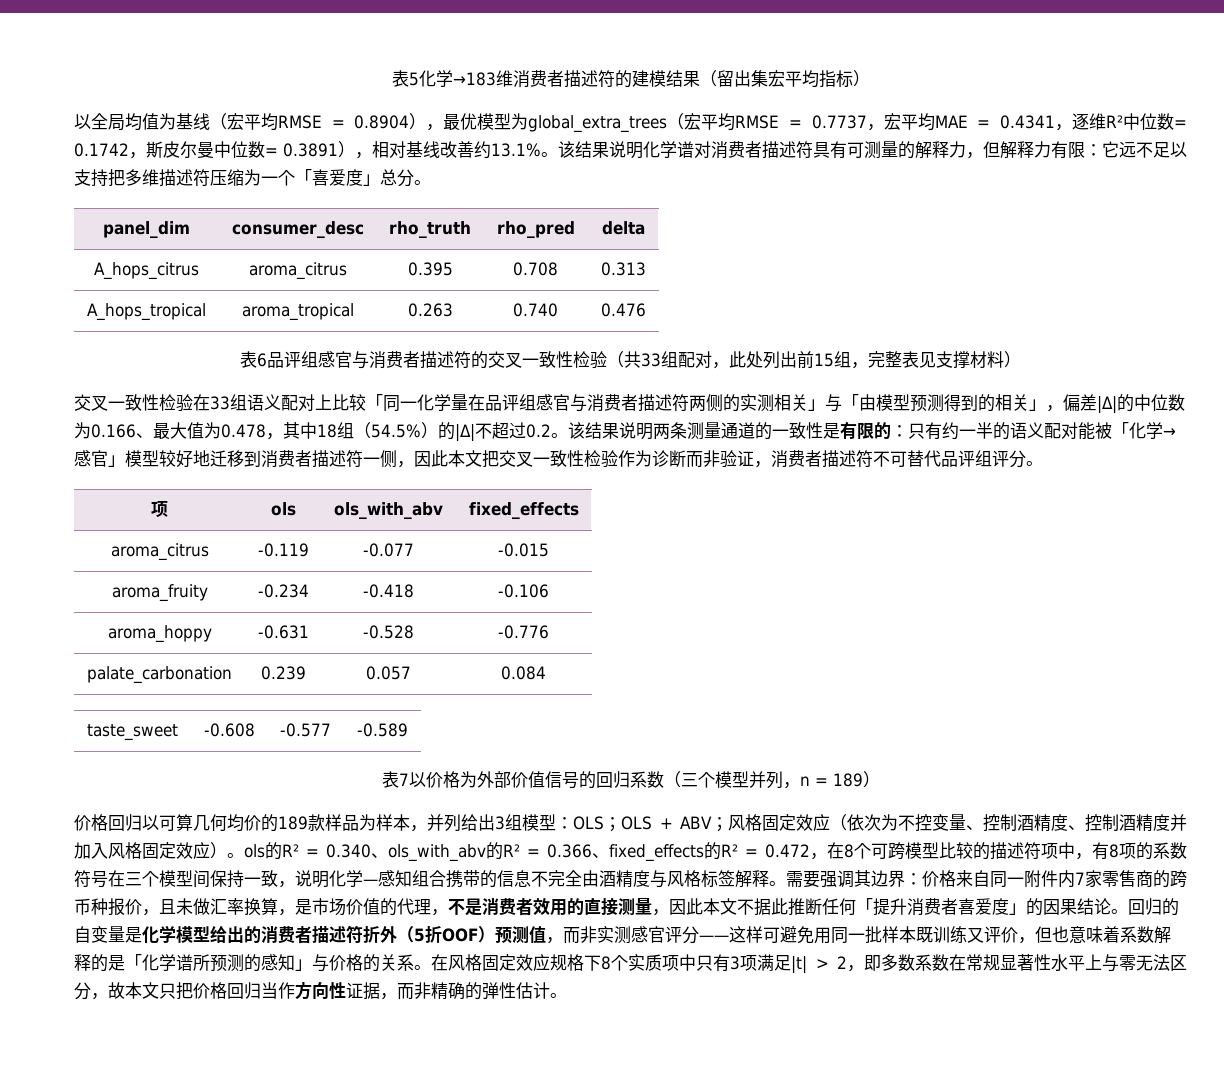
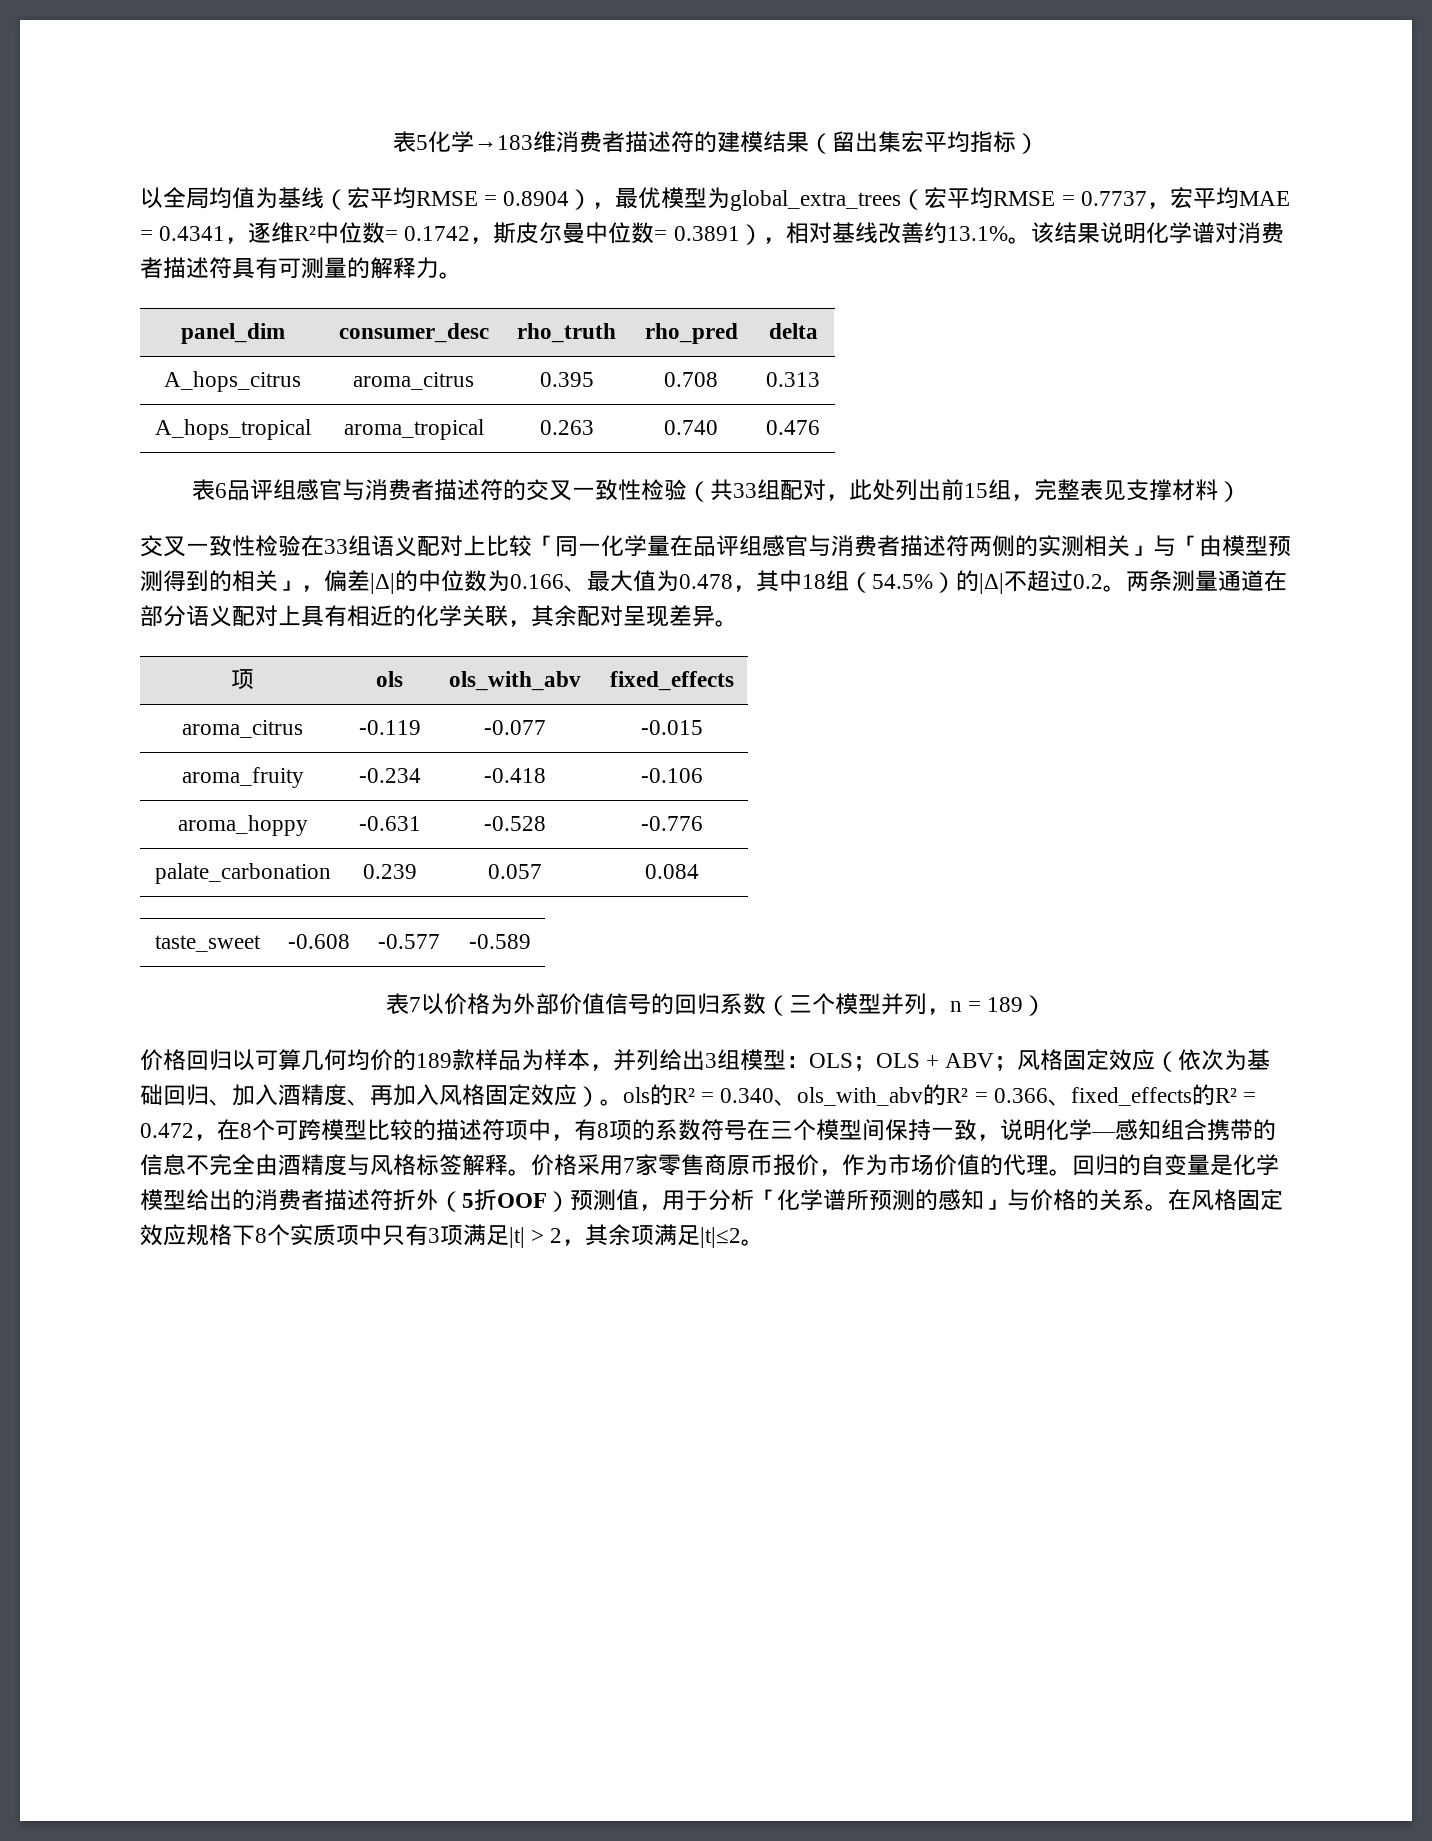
[966,141,1187,159] [74,169,414,187] ，但解释力有限：它远不足以支持把多维描述符压缩为一个「喜爱度」总分 -> (439, 268) none
[568,422,653,440] 该结果说明 -> (1126, 588) none
[755,422,1176,440] [74,450,1026,468] 的一致性是有限的：只有约一半的语义配对能被「化学→感官」模型较好地迁移到消费者描述符一侧，因此本文把交叉一致性检验作为诊断而非验证，消费者描述符不可替代品评组评分 -> [1264,570,1287,591] [140,605,715,627] 在部分语义配对上具有相近的化学关联，其余配对呈现差异
[898,814,1187,832] 不控变量、控制酒精度、控制酒精度并 -> [1247,1049,1271,1070] [140,1084,393,1106] 基础回归、加入酒精度、再
[786,870,1187,888] [74,898,1111,916] 需要强调其边界：价格来自同一附件内7家零售商的跨币种报价，且未做汇率换算，是市场价值的代理，不是消费者效用的直接测量，因此本文不据此推断任何「提升消费者喜爱度」的因果结论 -> [531,1154,1049,1176] 价格采用7家零售商原币报价，作为市场价值的代理
[563,926,1171,944] [74,954,125,972] 而非实测感官评分——这样可避免用同一批样本既训练又评价，但也意味着系数解释的是 -> [662,1189,754,1211] 用于分析
[864,954,1187,972] [74,981,550,1000] 即多数系数在常规显著性水平上与零无法区分，故本文只把价格回归当作方向性证据，而非精确的弹性估计 -> [585,1224,742,1248] 其余项满足|t|≤2

